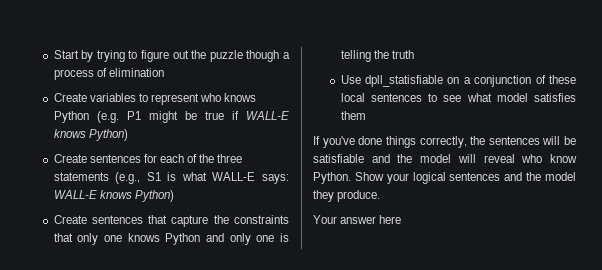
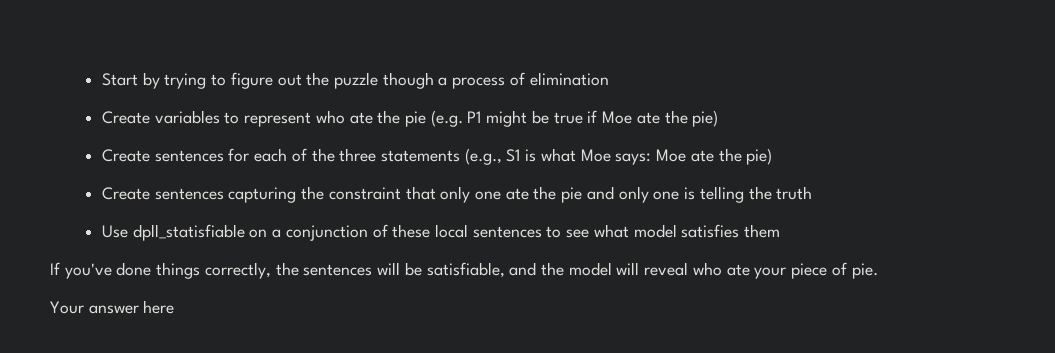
[224,93,257,102] [53,111,89,123] knows Python -> [349,110,426,127] ate the pie
[246,111,289,120] [53,129,128,141] WALL-E knows Python) -> [602,110,719,127] Moe ate the pie)
[212,172,290,184] [53,190,174,202] [53,215,289,227] [53,233,201,245] WALL-E says: WALL-E knows Python) // Create sentences that capture the constraints that only one knows Python -> [580,148,773,165] [101,186,583,203] Moe says: Moe ate the pie) // Create sentences capturing the constraint that only one ate the pie
[313,154,364,163] satisfiable -> [426,262,505,278] satisfiable,
[550,154,577,163] [313,172,576,184] [313,190,381,202] know Python. Show your logical sentences and the model they produce. -> [726,262,878,279] ate your piece of pie.

